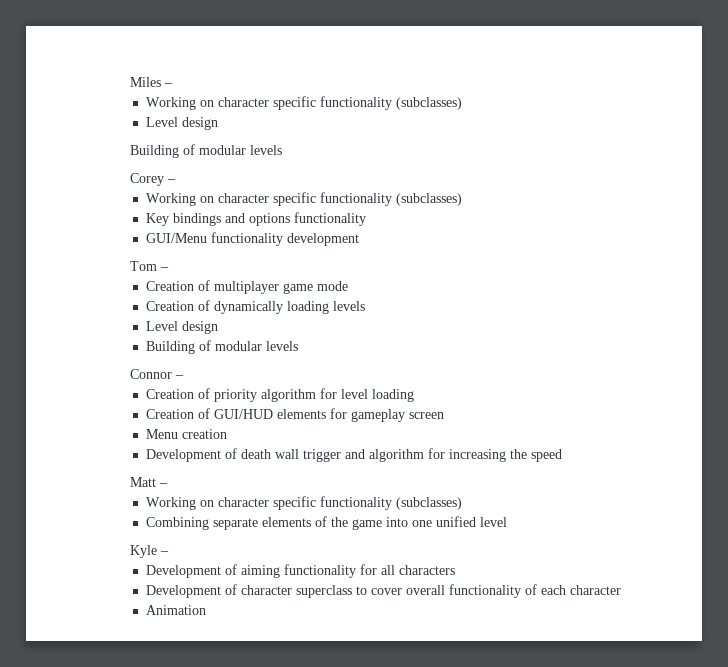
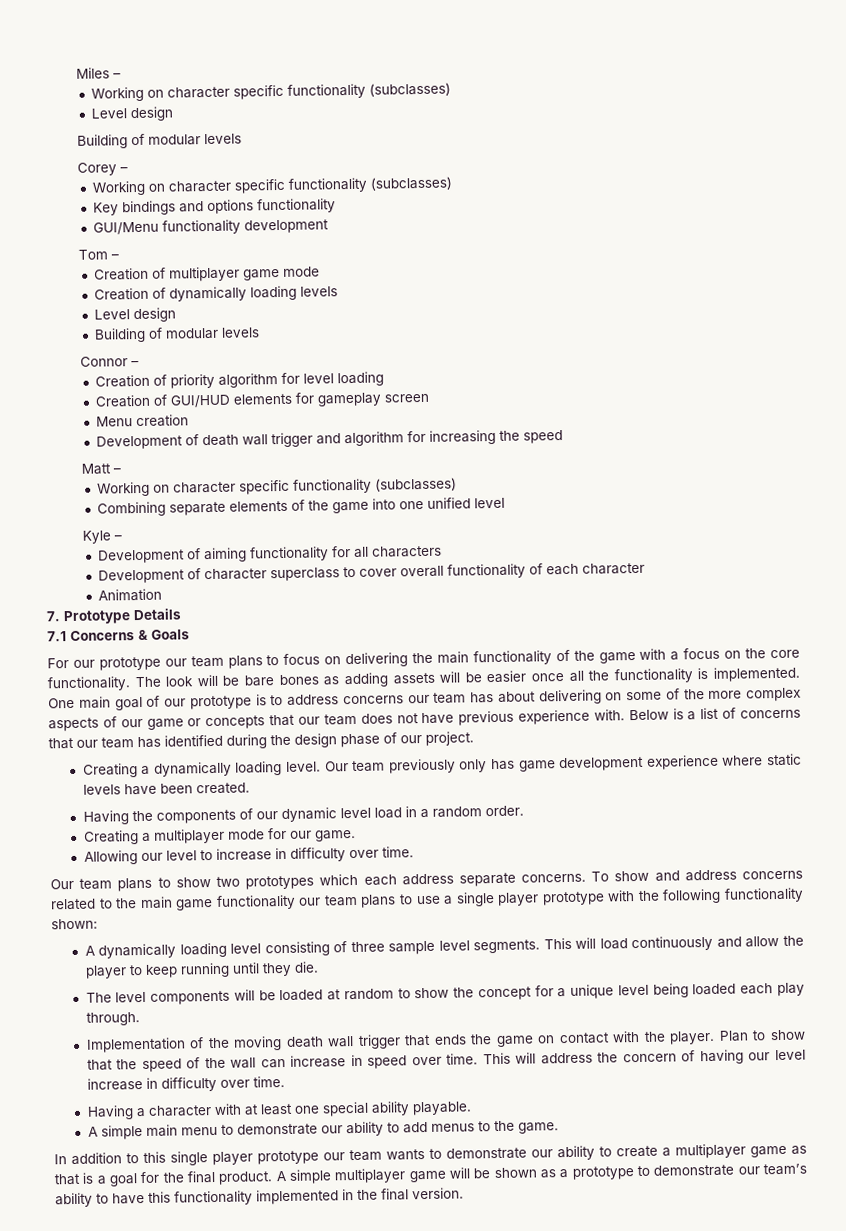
(206, 610) none -> [46,608,182,625] [47,629,190,642] [47,647,801,671] [47,666,800,692] [48,687,801,711] [48,707,802,732] [48,731,474,750] [82,753,802,778] [82,782,250,796] [82,805,524,825] [83,827,356,845] [83,846,414,865] [50,869,803,892] [50,887,804,911] [51,918,98,930] [84,935,805,959] [84,961,319,979] [85,982,805,1005] [85,1012,140,1026] [85,1029,806,1053] [86,1049,807,1073] [86,1076,285,1092] [86,1101,472,1120] [87,1120,559,1140] [54,1143,807,1166] [54,1163,808,1187] [55,1187,464,1208] // 7. Prototype Details // 7.1 Concerns & Goals // For our prototype our team plans to focus on delivering the main functionality of the game with a focus on the core functionality. The look will be bare bones as adding assets will be easier once all the functionality is implemented. One main goal of our prototype is to address concerns our team has about delivering on some of the more complex aspects of our game or concepts that our team does not have previous experience with. Below is a list of concerns that our team has identified during the design phase of our project. // Creating a dynamically loading level. Our team previously only has game development experience where static levels have been created. // Having the components of our dynamic level load in a random order. // Creating a multiplayer mode for our game. // Allowing our level to increase in difficulty over time. // Our team plans to show two prototypes which each address separate concerns. To show and address concerns related to the main game functionality our team plans to use a single player prototype with the following functionality shown: // A dynamically loading level consisting of three sample level segments. This will load continuously and allow the player to keep running until they die. // The level components will be loaded at random to show the concept for a unique level being loaded each play through. // Implementation of the moving death wall trigger that ends the game on contact with the player. Plan to show that the speed of the wall can increase in speed over time. This will address the concern of having our level increase in difficulty over time. // Having a character with at least one special ability playable. // A simple main menu to demonstrate our ability to add menus to the game. // In addition to this single player prototype our team wants to demonstrate our ability to create a multiplayer game as that is a goal for the final product. A simple multiplayer game will be shown as a prototype to demonstrate our team’s ability to have this functionality implemented in the final version.

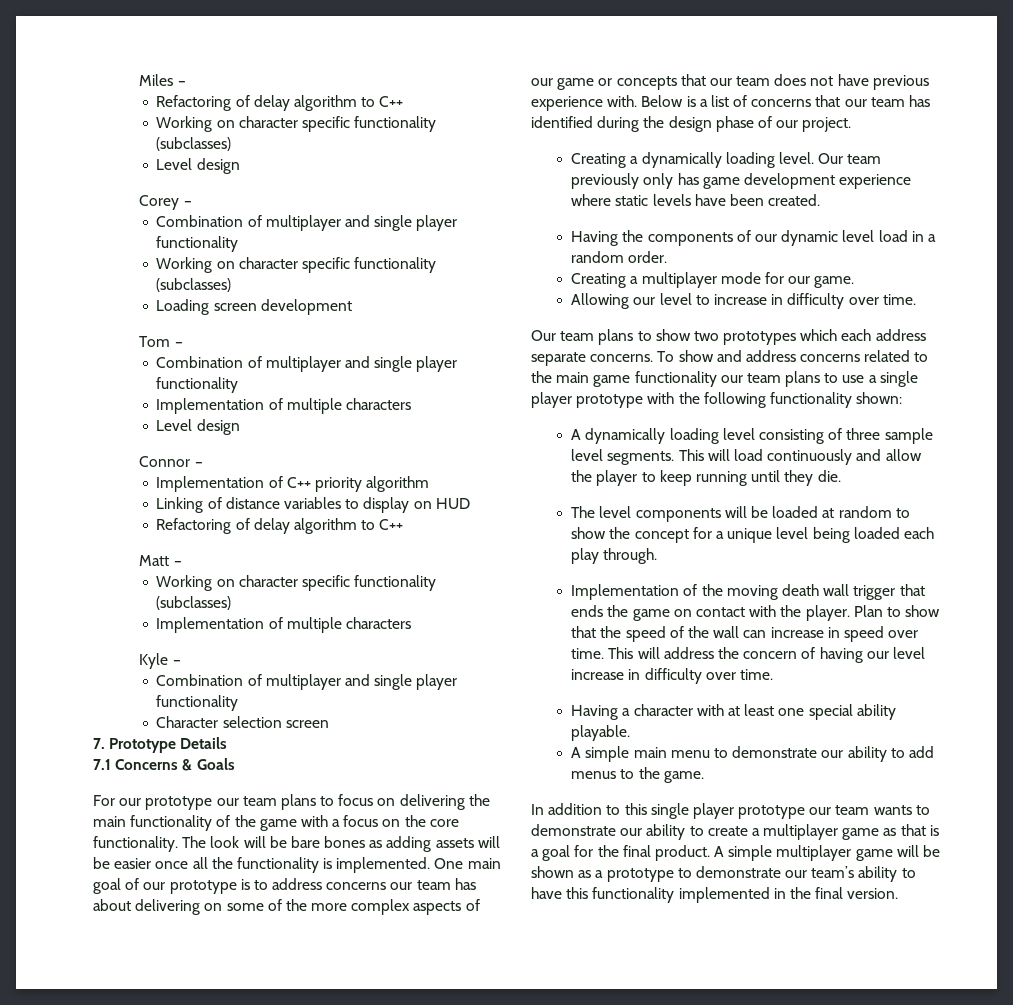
(122, 76) none -> [156,95,404,111] // Refactoring of delay algorithm to C++
[77,133,243,149] [77,162,129,176] [92,176,453,196] [93,198,337,216] [93,219,242,235] Building of modular levels // Corey – // Working on character specific functionality (subclasses) // Key bindings and options functionality // GUI/Menu functionality -> [139,195,192,210] [156,215,458,231] [156,236,239,252] [156,257,437,273] [156,278,232,292] [156,299,257,315] Corey – // Combination of multiplayer and single player functionality // Working on character specific functionality (subclasses) // Loading screen
[94,266,321,282] [94,285,339,302] [94,307,177,323] [94,327,261,343] Creation of multiplayer game mode // Creation of dynamically loading levels // Level design // Building of modular levels -> [156,356,458,372] [156,377,239,393] [156,398,412,414] [156,419,240,435] Combination of multiplayer and single player functionality // Implementation of multiple characters // Level design
[95,374,168,388] Creation of -> [156,476,311,492] Implementation of C++
[281,371,385,387] [95,392,430,408] [96,414,190,428] [96,429,564,450] for level loading // Creation of GUI/HUD elements for gameplay screen // Menu creation // Development of death wall trigger and algorithm for increasing the speed -> [156,497,470,513] [156,518,404,534] // Linking of distance variables to display on HUD // Refactoring of delay algorithm to C++
[97,497,506,517] [82,530,123,544] [98,545,443,564] [98,562,646,584] [98,588,163,602] Combining separate elements of the game into one unified level // Kyle – // Development of aiming functionality for all characters // Development of character superclass to cover overall functionality of each character // Animation -> [156,617,412,633] [139,653,181,669] [156,674,458,690] [156,695,239,711] [156,716,329,728] Implementation of multiple characters // Kyle – // Combination of multiplayer and single player functionality // Character selection screen

